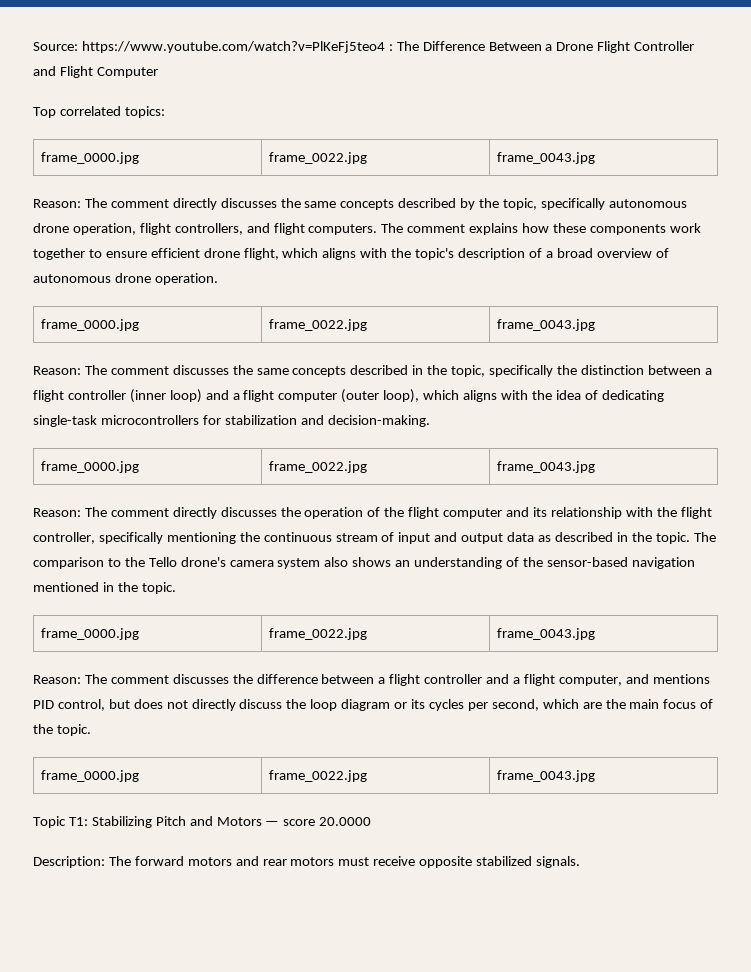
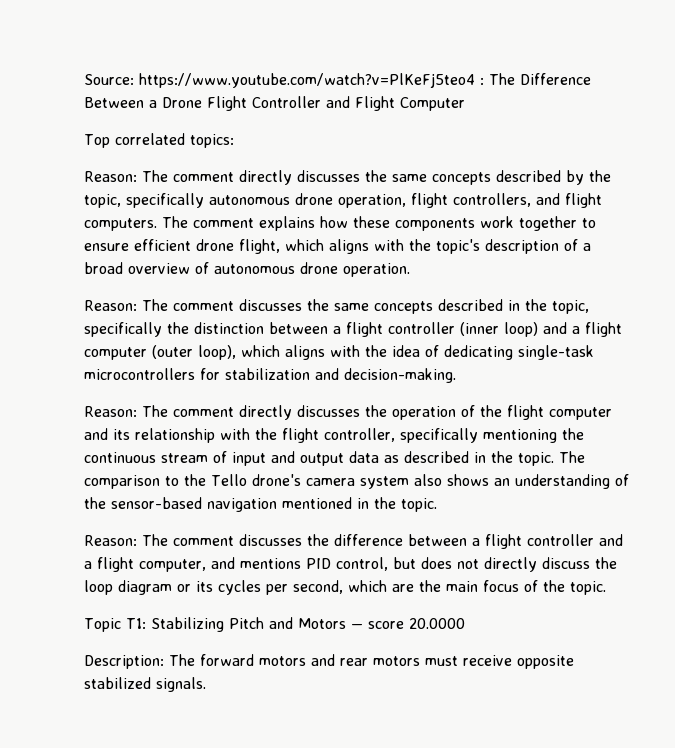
[41,152,140,164] [269,152,368,164] [497,152,596,164] // frame_0000.jpg | frame_0022.jpg | frame_0043.jpg -> (234, 141) none
[41,319,140,331] [269,319,368,331] [497,319,596,331] // frame_0000.jpg | frame_0022.jpg | frame_0043.jpg -> (410, 270) none
[41,461,140,473] [269,461,368,473] [497,461,596,473] // frame_0000.jpg | frame_0022.jpg | frame_0043.jpg -> (456, 375) none
[41,628,140,640] [269,628,368,640] [497,628,596,640] // frame_0000.jpg | frame_0022.jpg | frame_0043.jpg -> (437, 505) none
[41,770,140,782] [269,770,368,782] [497,770,596,782] // frame_0000.jpg | frame_0022.jpg | frame_0043.jpg -> (606, 588) none

